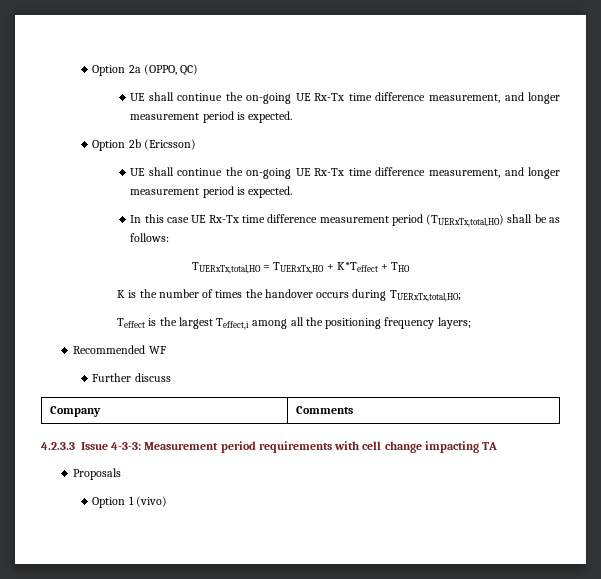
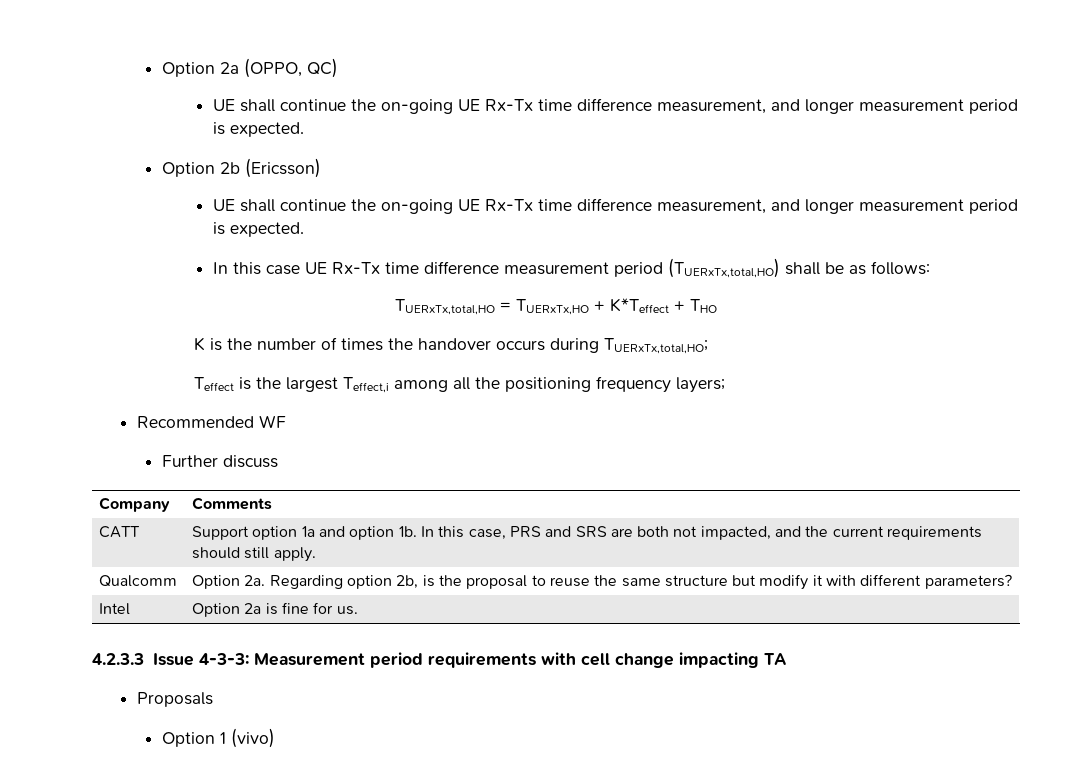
(353, 410) none -> [99,526,141,538] [192,526,983,540] [192,547,316,562] [99,575,178,587] [192,574,1012,590] [99,603,131,615] [192,602,358,617] // CATT | Support option 1a and option 1b. In this case, PRS and SRS are both not impacted, and the current requirements should still apply. // Qualcomm | Option 2a. Regarding option 2b, is the proposal to reuse the same structure but modify it with different parameters? // Intel | Option 2a is fine for us.

